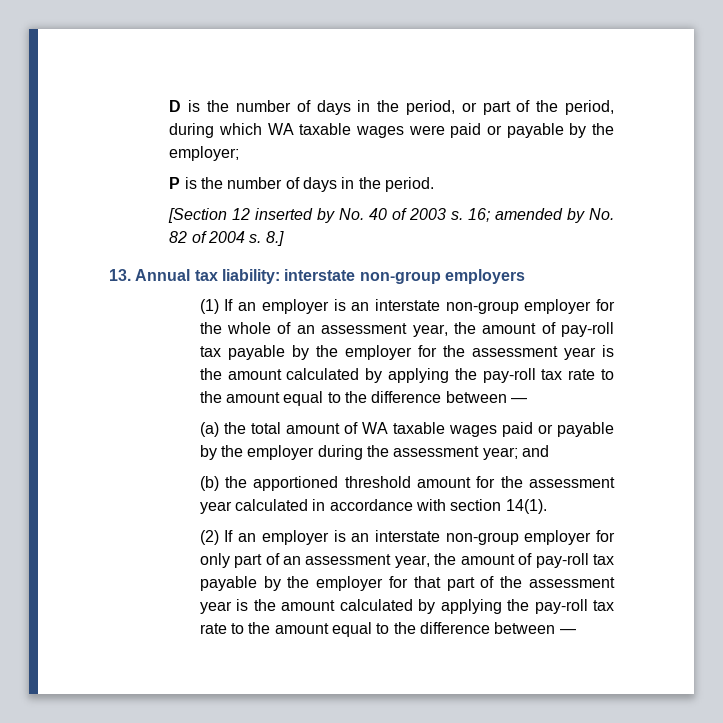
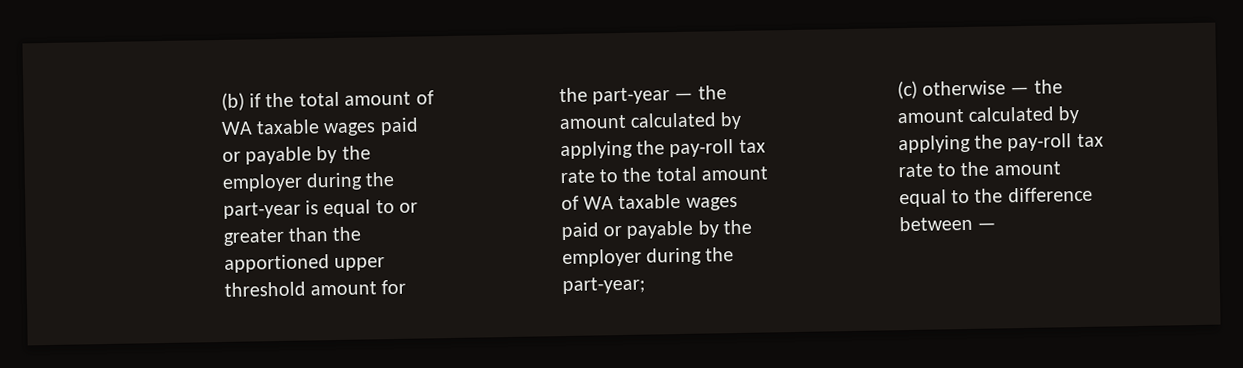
[169,100,614,115] [169,123,614,138] [169,146,240,161] [169,177,435,192] [168,208,615,223] [169,231,284,246] [109,269,525,284] [199,299,615,314] [199,322,614,337] [199,345,614,360] D is the number of days in the period, or part of the period, during which WA taxable wages were paid or payable by the employer; // P is the number of days in the period. // [Section 12 inserted by No. 40 of 2003 s. 16; amended by No. 82 of 2004 s. 8.] // 13. Annual tax liability: interstate non-group employers // (1) If an employer is an interstate non-group employer for the whole of an assessment year, the amount of pay-roll tax payable by the employer for the assessment year is -> [220,90,434,111] [220,117,419,137] [221,145,371,165] [221,171,395,192] [222,199,419,219] [222,226,362,246] [223,254,385,273] [223,279,407,297] [558,85,727,105] [558,111,743,130] [559,139,766,160] [559,166,769,184] [560,193,738,211] [560,219,753,241] [561,247,735,268] [561,276,645,295] [896,80,1030,100] (b) if the total amount of WA taxable wages paid or payable by the employer during the part-year is equal to or greater than the apportioned upper threshold amount for the part-year — the amount calculated by applying the pay-roll tax rate to the total amount of WA taxable wages paid or payable by the employer during the part-year; // (c) otherwise —
[199,422,614,437] [199,445,549,460] [199,476,615,491] [199,499,547,514] [199,530,615,545] [199,553,614,568] [199,576,615,591] [199,599,614,614] [199,622,576,637] // (a) the total amount of WA taxable wages paid or payable by the employer during the assessment year; and // (b) the apportioned threshold amount for the assessment year calculated in accordance with section 14(1). // (2) If an employer is an interstate non-group employer for only part of an assessment year, the amount of pay-roll tax payable by the employer for that part of the assessment year is the amount calculated by applying the pay-roll tax rate to the amount equal to the difference between — -> (996, 226) none

